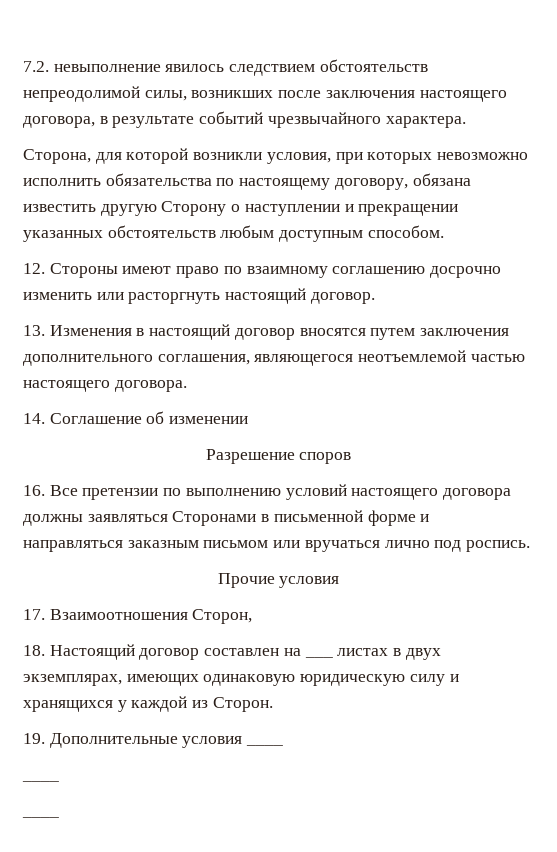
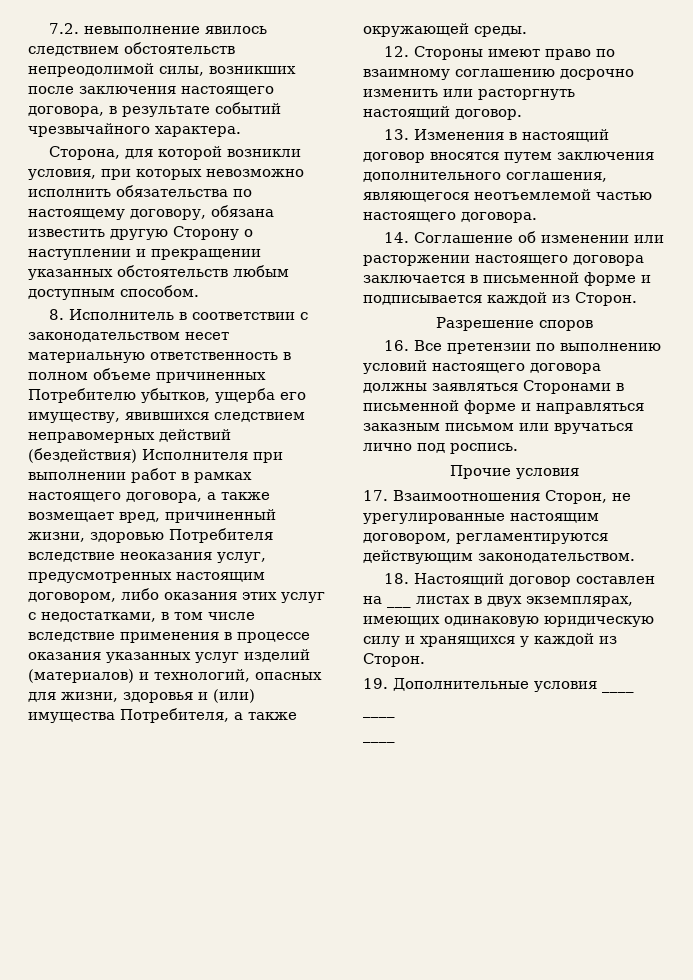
(444, 231) none -> [48,309,308,320] [28,332,229,342] [28,352,291,363] [28,368,266,383] [28,388,306,403] [28,412,305,423] [28,429,231,443] [28,448,283,463] [28,468,252,483] [28,492,270,503] [28,509,276,523] [28,528,273,543] [28,552,266,563] [28,572,265,583] [28,588,325,603] [28,612,255,622] [28,632,310,643] [28,649,310,663] [28,669,322,683] [28,689,255,703] [28,708,297,723] [363,23,527,37] // 8. Исполнитель в соответствии с законодательством несет материальную ответственность в полном объеме причиненных Потребителю убытков, ущерба его имуществу, явившихся следствием неправомерных действий (бездействия) Исполнителя при выполнении работ в рамках настоящего договора, а также возмещает вред, причиненный жизни, здоровью Потребителя вследствие неоказания услуг, предусмотренных настоящим договором, либо оказания этих услуг с недостатками, в том числе вследствие применения в процессе оказания указанных услуг изделий (материалов) и технологий, опасных для жизни, здоровья и (или) имущества Потребителя, а также окружающей среды.
(249, 420) none -> [633,235,664,243] [363,255,644,266] [363,272,651,286] [363,292,637,306] или расторжении настоящего договора заключается в письменной форме и подписывается каждой из Сторон.
(253, 616) none -> [612,493,631,501] [363,513,599,524] [363,533,608,544] [363,550,635,564] не урегулированные настоящим договором, регламентируются действующим законодательством.

